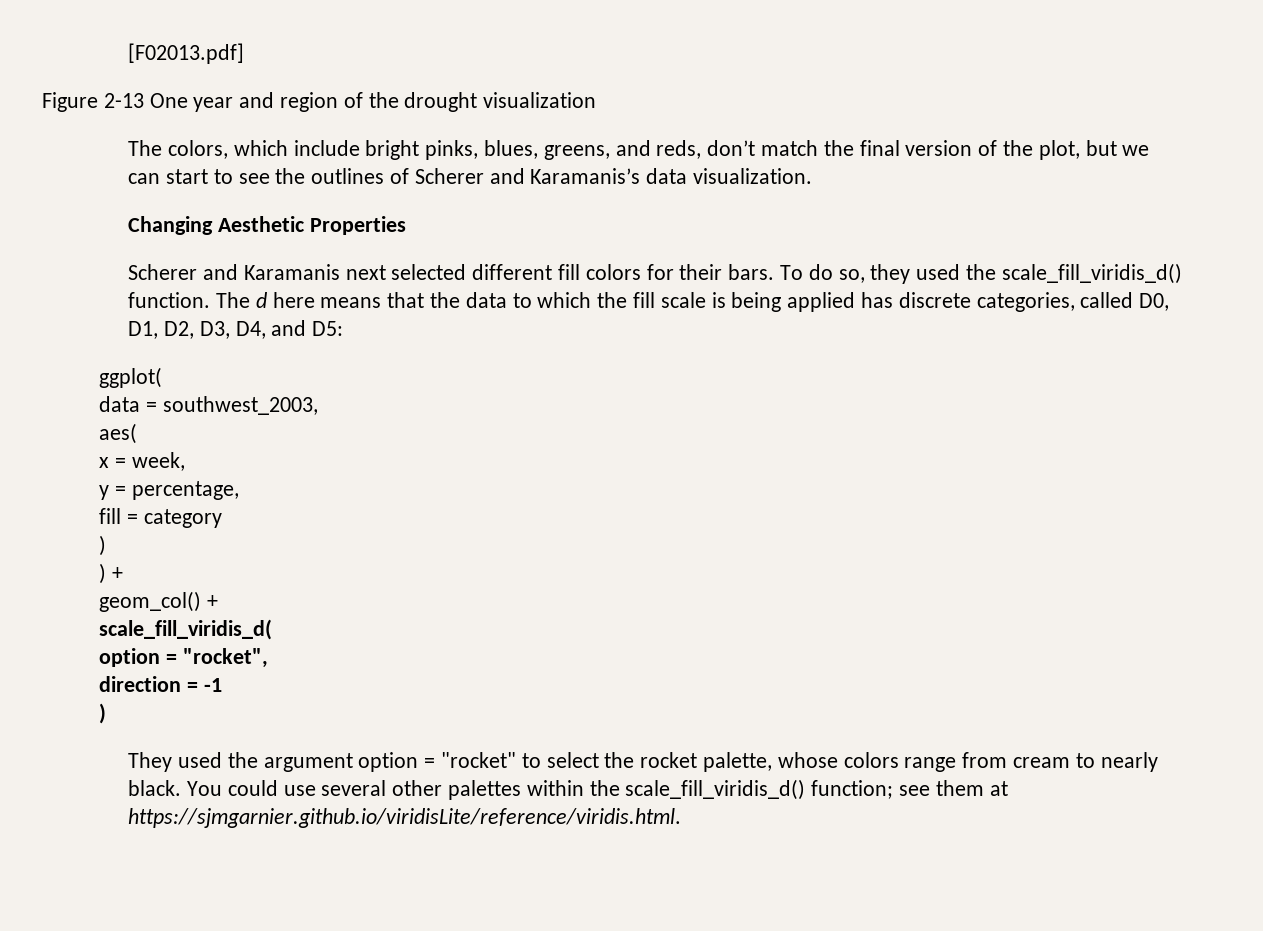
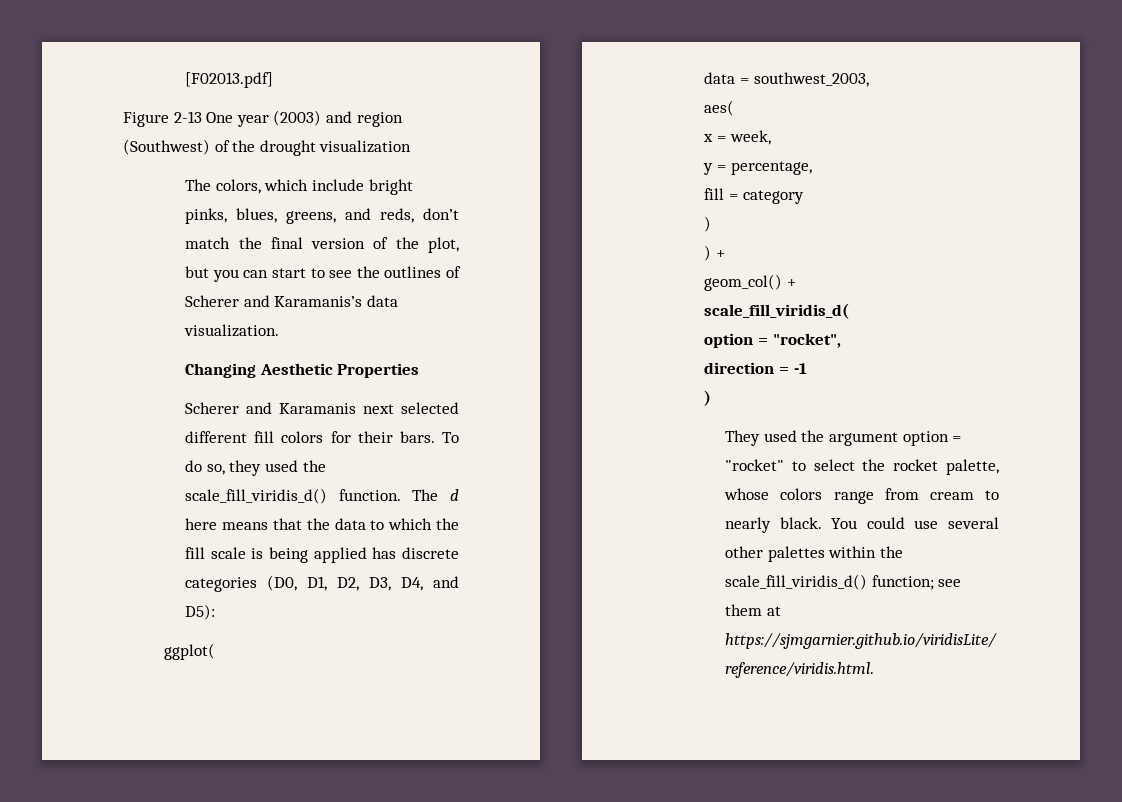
(234, 104) none -> [273,110,322,126] (2003)
(339, 102) none -> [123,139,210,155] (Southwest)
[1122,145,1150,156] we -> [212,269,239,282] you
[976,292,1170,312] categories, called D0, -> [185,575,298,592] categories (D0,
[312,321,344,336] D5: -> [185,604,216,620] D5):

